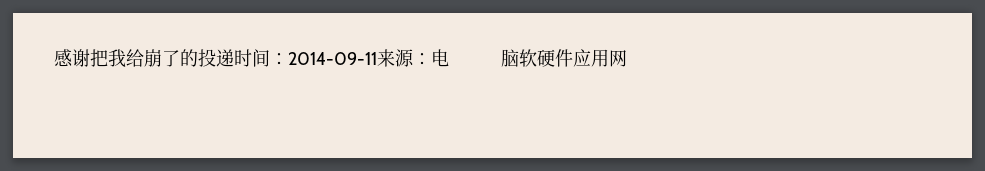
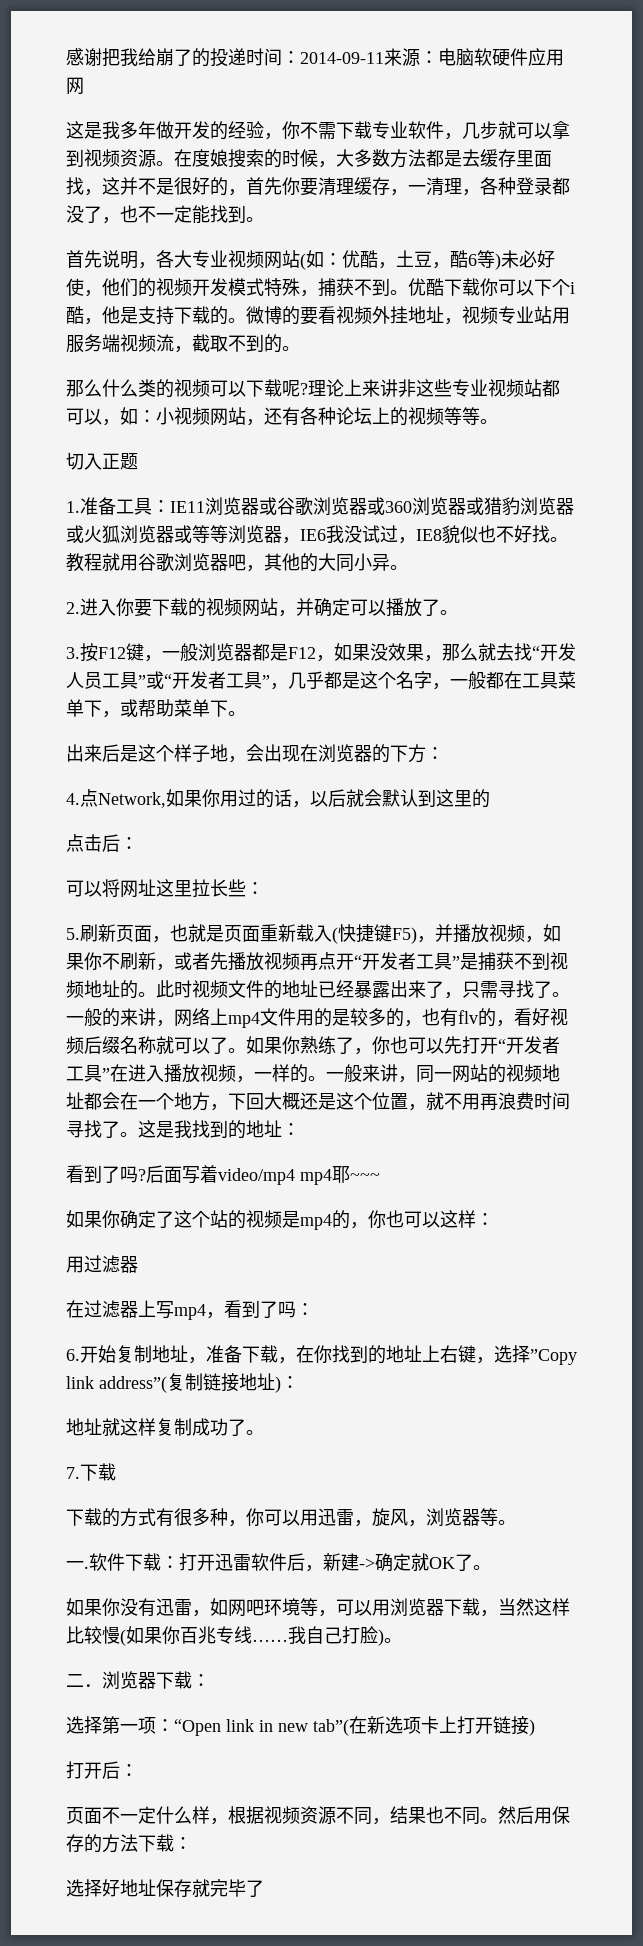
(627, 58) none -> [66,121,570,140] [66,149,552,168] [66,177,570,196] [66,205,264,224] [66,250,555,270] [66,278,575,297] [66,306,570,325] [66,334,300,353] [66,379,560,398] [66,407,498,426] [66,452,138,470] [66,497,574,516] [66,525,568,544] [66,553,408,572] [66,598,458,617] [66,643,576,662] [66,671,576,690] [66,699,246,718] [66,744,444,763] [66,789,490,808] [66,834,138,852] [66,879,264,898] [66,924,561,944] [66,952,568,971] [66,980,570,999] [66,1008,568,1028] [66,1036,560,1055] [66,1064,560,1083] [66,1092,570,1111] [66,1120,300,1139] [66,1165,380,1185] [66,1210,494,1230] [66,1255,138,1273] [66,1300,314,1320] [66,1345,577,1365] [66,1373,299,1393] [66,1418,264,1436] [66,1463,116,1481] [66,1508,516,1527] [66,1553,491,1572] [66,1598,570,1617] [66,1626,402,1646] [66,1671,210,1689] [66,1716,535,1736] [66,1761,138,1779] [66,1806,570,1825] [66,1834,192,1853] [66,1879,264,1897] // 这是我多年做开发的经验，你不需下载专业软件，几步就可以拿到视频资源。在度娘搜索的时候，大多数方法都是去缓存里面找，这并不是很好的，首先你要清理缓存，一清理，各种登录都没了，也不一定能找到。 // 首先说明，各大专业视频网站(如：优酷，土豆，酷6等)未必好使，他们的视频开发模式特殊，捕获不到。优酷下载你可以下个i酷，他是支持下载的。微博的要看视频外挂地址，视频专业站用服务端视频流，截取不到的。 // 那么什么类的视频可以下载呢?理论上来讲非这些专业视频站都可以，如：小视频网站，还有各种论坛上的视频等等。 // 切入正题 // 1.准备工具：IE11浏览器或谷歌浏览器或360浏览器或猎豹浏览器或火狐浏览器或等等浏览器，IE6我没试过，IE8貌似也不好找。教程就用谷歌浏览器吧，其他的大同小异。 // 2.进入你要下载的视频网站，并确定可以播放了。 // 3.按F12键，一般浏览器都是F12，如果没效果，那么就去找“开发人员工具”或“开发者工具”，几乎都是这个名字，一般都在工具菜单下，或帮助菜单下。 // 出来后是这个样子地，会出现在浏览器的下方： // 4.点Network,如果你用过的话，以后就会默认到这里的 // 点击后： // 可以将网址这里拉长些： // 5.刷新页面，也就是页面重新载入(快捷键F5)，并播放视频，如果你不刷新，或者先播放视频再点开“开发者工具”是捕获不到视频地址的。此时视频文件的地址已经暴露出来了，只需寻找了。一般的来讲，网络上mp4文件用的是较多的，也有flv的，看好视频后缀名称就可以了。如果你熟练了，你也可以先打开“开发者工具”在进入播放视频，一样的。一般来讲，同一网站的视频地址都会在一个地方，下回大概还是这个位置，就不用再浪费时间寻找了。这是我找到的地址： // 看到了吗?后面写着video/mp4 mp4耶~~~ // 如果你确定了这个站的视频是mp4的，你也可以这样： // 用过滤器 // 在过滤器上写mp4，看到了吗： // 6.开始复制地址，准备下载，在你找到的地址上右键，选择”Copy link address”(复制链接地址)： // 地址就这样复制成功了。 // 7.下载 // 下载的方式有很多种，你可以用迅雷，旋风，浏览器等。 // 一.软件下载：打开迅雷软件后，新建->确定就OK了。 // 如果你没有迅雷，如网吧环境等，可以用浏览器下载，当然这样比较慢(如果你百兆专线……我自己打脸)。 // 二．浏览器下载： // 选择第一项：“Open link in new tab”(在新选项卡上打开链接) // 打开后： // 页面不一定什么样，根据视频资源不同，结果也不同。然后用保存的方法下载： // 选择好地址保存就完毕了

